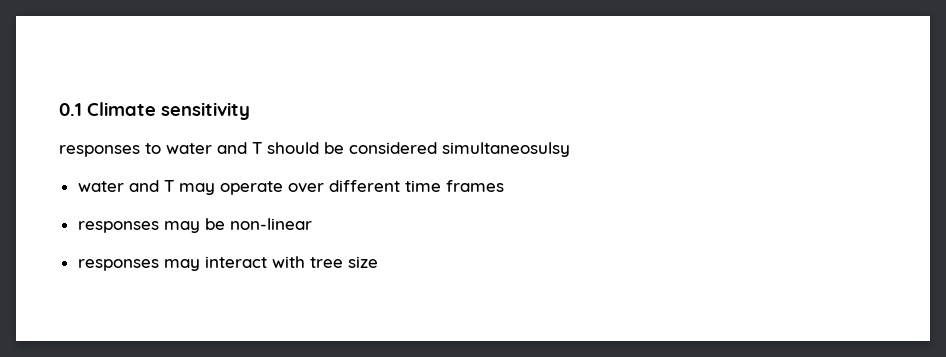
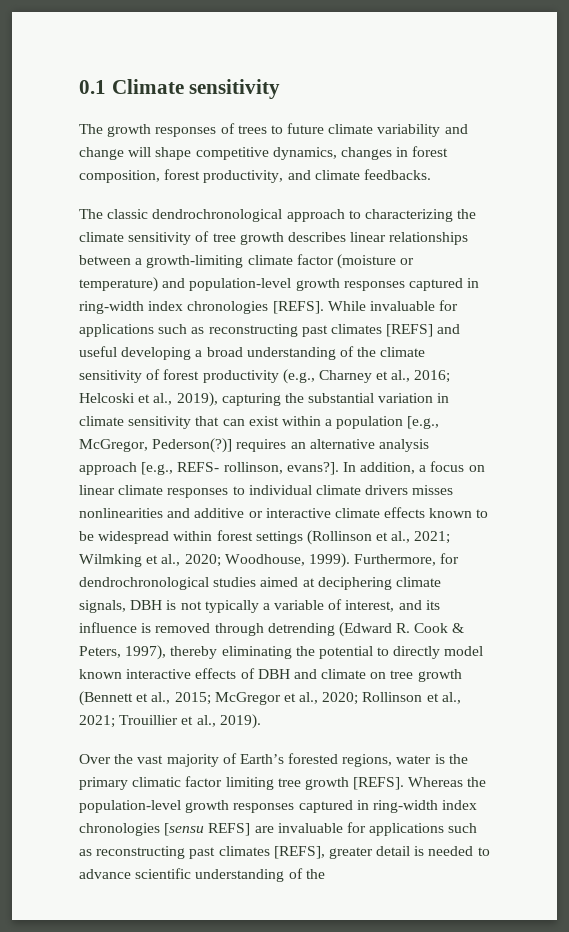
[59,142,570,157] [77,180,504,195] [77,218,312,233] [77,256,378,271] responses to water and T should be considered simultaneosulsy // water and T may operate over different time frames // responses may be non-linear // responses may interact with tree size -> [79,123,468,137] [79,146,449,160] [79,169,431,183] [79,209,477,222] [79,231,469,245] [79,254,415,269] [79,277,480,292] [79,300,459,314] [79,324,461,337] [79,346,426,360] [79,369,451,384] [79,392,450,407] [79,416,440,429] [79,438,429,453] [79,461,485,475] [79,485,454,498] [79,507,489,518] [79,530,451,545] [79,553,460,568] [79,577,441,590] [79,599,440,613] [79,622,465,637] [79,645,484,660] [79,668,462,682] [79,691,461,706] [79,714,261,729] [79,753,468,767] [79,776,487,790] [79,800,478,813] [79,822,478,836] [79,846,490,859] [79,868,325,882] The growth responses of trees to future climate variability and change will shape competitive dynamics, changes in forest composition, forest productivity, and climate feedbacks. // The classic dendrochronological approach to characterizing the climate sensitivity of tree growth describes linear relationships between a growth-limiting climate factor (moisture or temperature) and population-level growth responses captured in ring-width index chronologies [REFS]. While invaluable for applications such as reconstructing past climates [REFS] and useful developing a broad understanding of the climate sensitivity of forest productivity (e.g., Charney et al., 2016; Helcoski et al., 2019), capturing the substantial variation in climate sensitivity that can exist within a population [e.g., McGregor, Pederson(?)] requires an alternative analysis approach [e.g., REFS- rollinson, evans?]. In addition, a focus on linear climate responses to individual climate drivers misses nonlinearities and additive or interactive climate effects known to be widespread within forest settings (Rollinson et al., 2021; Wilmking et al., 2020; Woodhouse, 1999). Furthermore, for dendrochronological studies aimed at deciphering climate signals, DBH is not typically a variable of interest, and its influence is removed through detrending (Edward R. Cook & Peters, 1997), thereby eliminating the potential to directly model known interactive effects of DBH and climate on tree growth (Bennett et al., 2015; McGregor et al., 2020; Rollinson et al., 2021; Trouillier et al., 2019). // Over the vast majority of Earth’s forested regions, water is the primary climatic factor limiting tree growth [REFS]. Whereas the population-level growth responses captured in ring-width index chronologies [sensu REFS] are invaluable for applications such as reconstructing past climates [REFS], greater detail is needed to advance scientific understanding of the

